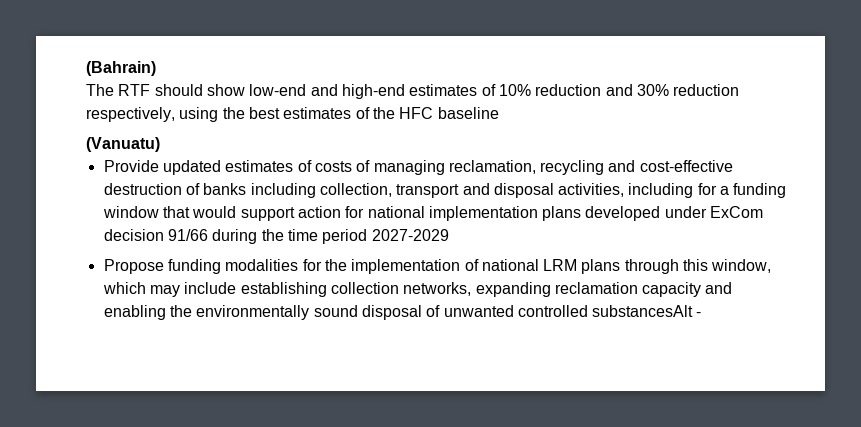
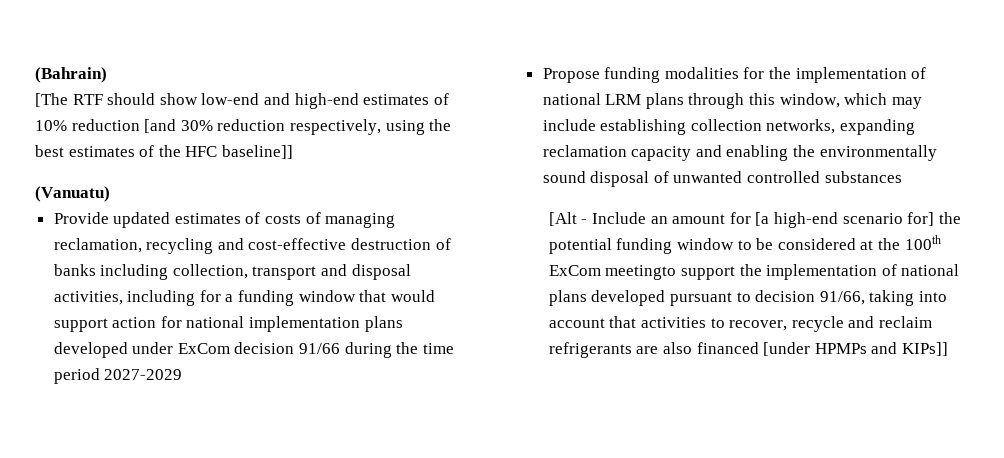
[86,84,114,96] The -> [35,93,68,107] [The
[605,84,633,96] and -> [144,119,177,133] [and
[437,107,499,119] baseline -> [221,145,293,159] baseline]]
[592,305,702,317] substancesAlt - -> [824,171,902,183] [548,212,961,228] [548,235,941,254] [548,264,960,280] [548,290,947,306] [548,316,932,332] [548,342,948,358] substances // [Alt - Include an amount for [a high-end scenario for] the potential funding window to be considered at the 100th ExCom meetingto support the implementation of national plans developed pursuant to decision 91/66, taking into account that activities to recover, recycle and reclaim refrigerants are also financed [under HPMPs and KIPs]]

